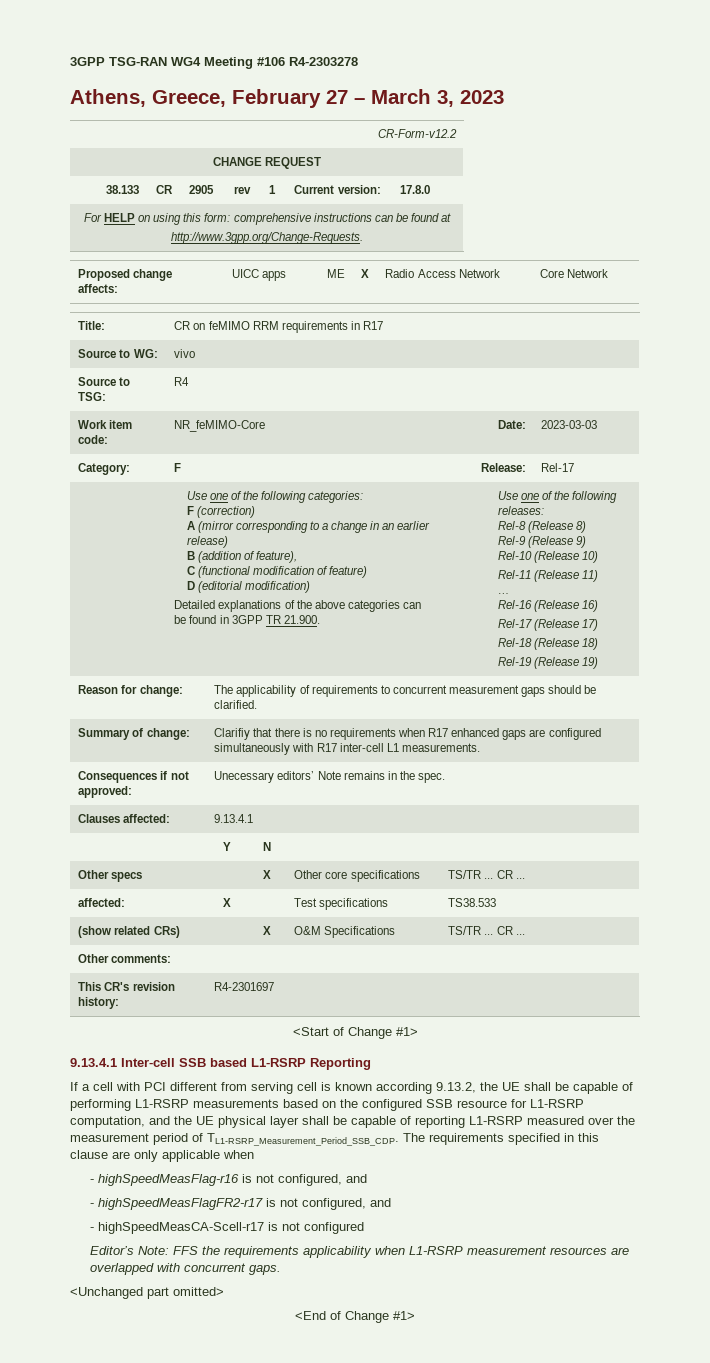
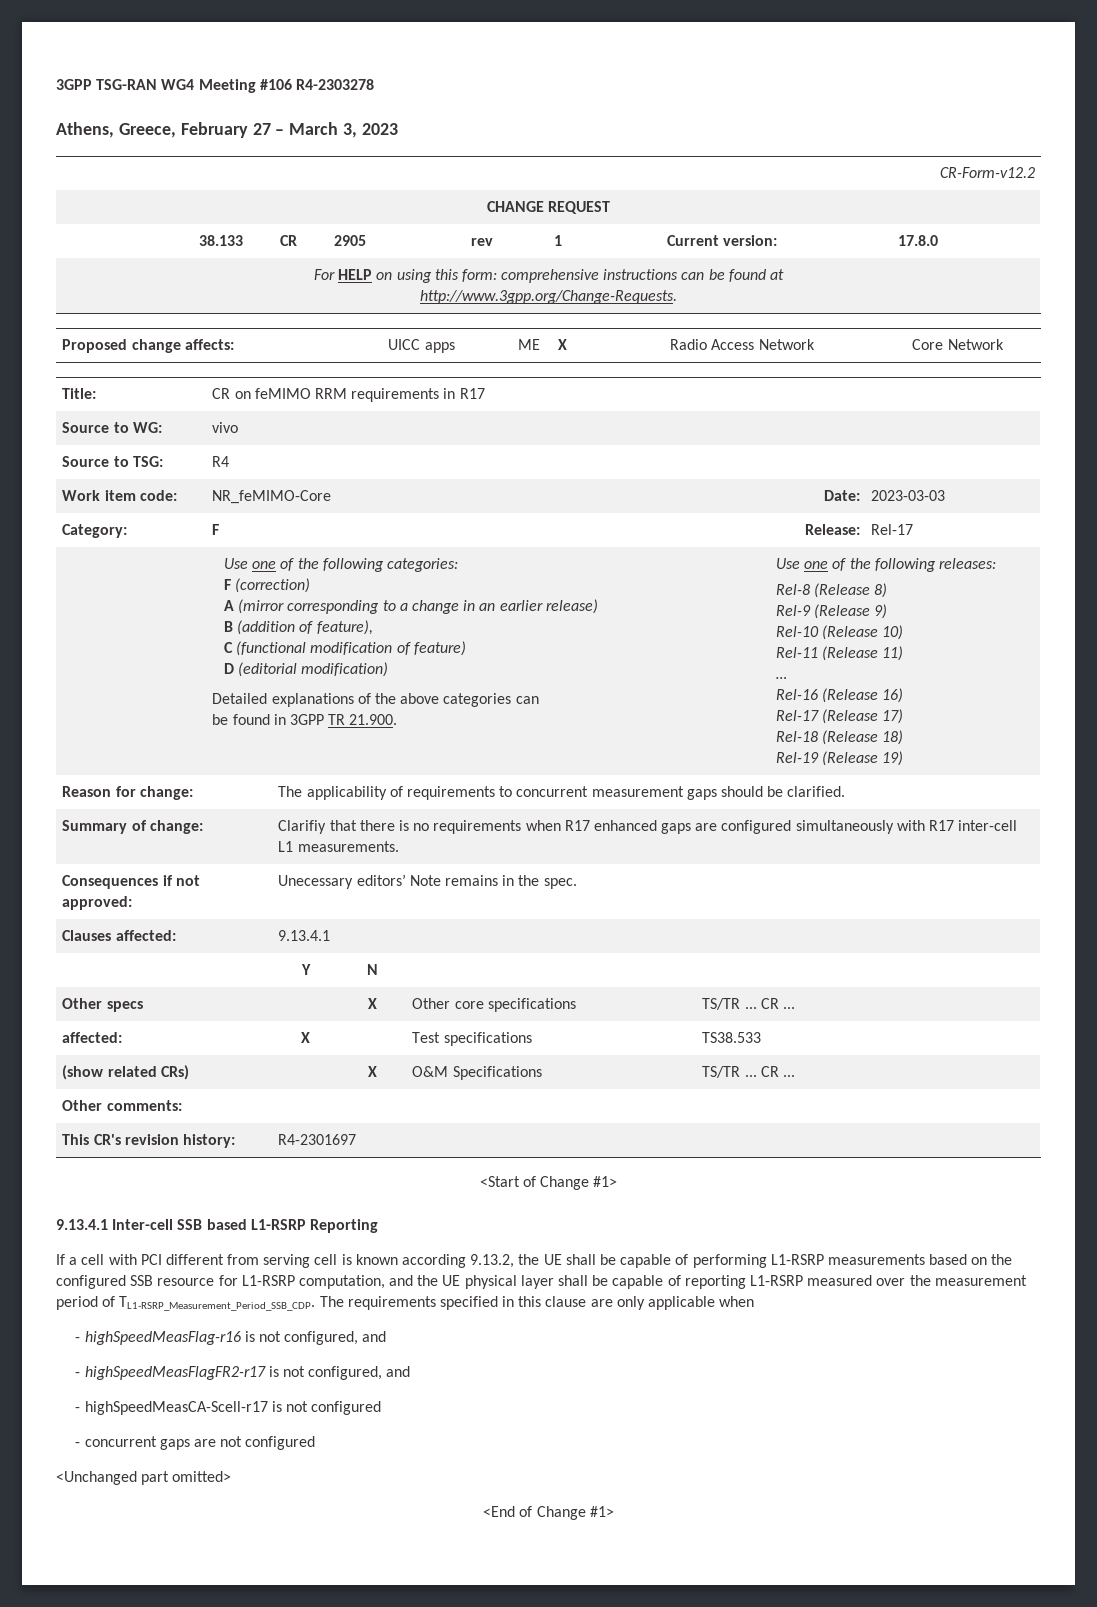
[90,1246,630,1258] [90,1263,282,1275] Editor’s Note: FFS the requirements applicability when L1-RSRP measurement resources are overlapped with concurrent gaps. -> [75,1436,316,1450] - concurrent gaps are not configured

